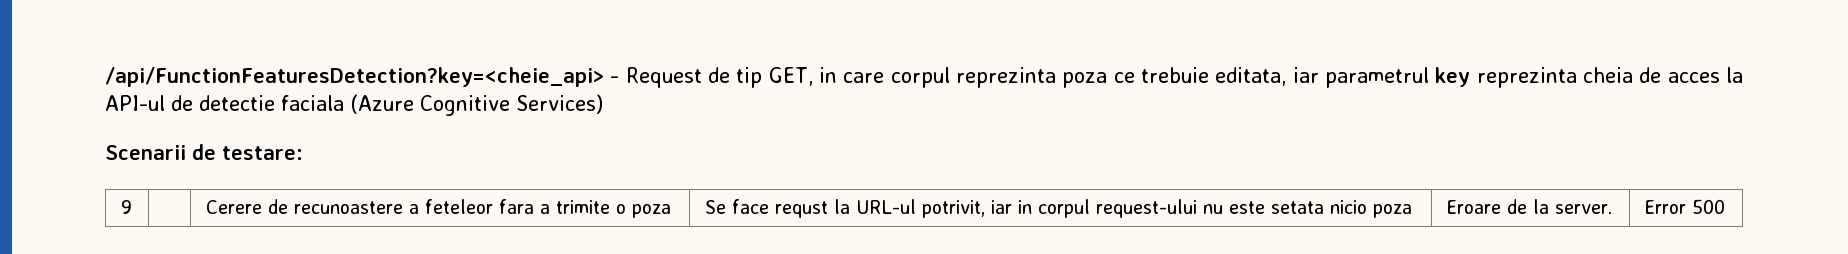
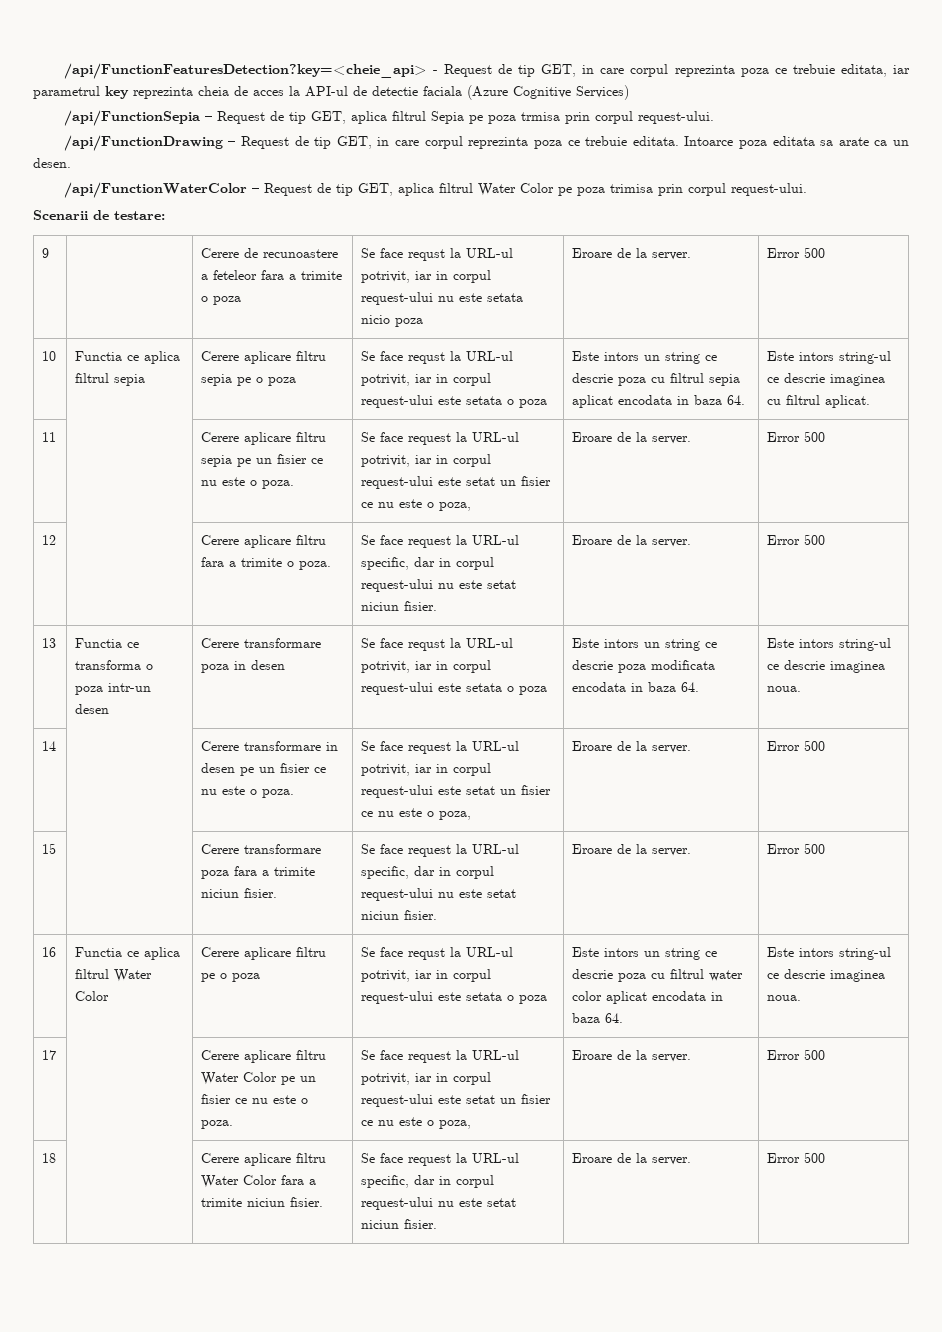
(603, 104) none -> [63,110,714,126] [63,135,910,151] [33,158,71,168] [63,182,807,198] // /api/FunctionSepia – Request de tip GET, aplica filtrul Sepia pe poza trmisa prin corpul request-ului. // /api/FunctionDrawing – Request de tip GET, in care corpul reprezinta poza ce trebuie editata. Intoarce poza editata sa arate ca un desen. // /api/FunctionWaterColor – Request de tip GET, aplica filtrul Water Color pe poza trimisa prin corpul request-ului.
(1725, 206) none -> [42,351,57,361] [75,351,181,364] [75,373,146,386] [201,351,327,364] [201,374,297,386] [361,351,514,364] [361,373,492,386] [361,395,548,408] [572,351,718,364] [572,373,741,386] [572,395,746,408] [767,351,892,364] [767,373,886,386] [767,395,871,408] [42,432,57,442] [201,432,327,445] [201,454,324,467] [201,477,295,489] [361,432,520,445] [361,454,492,467] [361,476,552,489] [361,499,472,511] [572,432,692,444] [767,431,826,442] [42,535,57,545] [201,535,327,548] [201,557,332,570] [361,535,520,548] [361,557,495,570] [361,579,517,592] [361,601,438,611] [572,535,692,547] [767,534,826,545] [42,638,57,648] [75,638,140,648] [75,660,154,670] [75,683,152,695] [75,704,110,714] [201,638,322,648] [201,660,286,673] [361,638,514,651] [361,660,492,673] [361,682,548,695] [572,638,718,651] [572,660,716,673] [572,682,700,692] [767,638,892,651] [767,660,886,673] [767,686,802,692] [42,741,57,751] [201,741,339,751] [201,763,327,776] [201,786,295,798] [361,741,520,754] [361,763,492,776] [361,785,552,798] [361,808,472,820] [572,741,692,753] [767,740,826,751] [42,843,57,854] [201,844,322,854] [201,866,316,879] [201,888,278,898] [361,844,520,857] [361,866,495,879] [361,888,517,901] [361,910,438,920] [572,844,692,856] [767,843,826,854] [42,947,57,957] [75,947,181,960] [75,969,153,982] [75,991,110,1001] [201,947,327,960] [201,973,261,982] [361,947,514,960] [361,969,492,982] [361,991,548,1004] [572,947,718,960] [572,969,744,982] [572,991,724,1004] [572,1013,624,1023] [767,947,892,960] [767,969,886,982] [767,995,802,1001] [42,1050,57,1060] [201,1050,327,1063] [201,1072,317,1085] [201,1094,309,1104] [201,1120,234,1129] [361,1050,520,1063] [361,1072,492,1085] [361,1094,552,1107] [361,1117,472,1129] [572,1050,692,1062] [767,1049,826,1060] [42,1153,57,1163] [201,1153,327,1166] [201,1175,317,1188] [201,1197,324,1207] [361,1153,520,1166] [361,1175,495,1188] [361,1197,517,1210] [361,1219,438,1229] [572,1153,692,1165] [767,1152,826,1163] // 10 | Functia ce aplica filtrul sepia | Cerere aplicare filtru sepia pe o poza | Se face requst la URL-ul potrivit, iar in corpul request-ului este setata o poza | Este intors un string ce descrie poza cu filtrul sepia aplicat encodata in baza 64. | Este intors string-ul ce descrie imaginea cu filtrul aplicat. // 11 | | Cerere aplicare filtru sepia pe un fisier ce nu este o poza. | Se face request la URL-ul potrivit, iar in corpul request-ului este setat un fisier ce nu este o poza, | Eroare de la server. | Error 500 // 12 | | Cerere aplicare filtru fara a trimite o poza. | Se face request la URL-ul specific, dar in corpul request-ului nu este setat niciun fisier. | Eroare de la server. | Error 500 // 13 | Functia ce transforma o poza intr-un desen | Cerere transformare poza in desen | Se face requst la URL-ul potrivit, iar in corpul request-ului este setata o poza | Este intors un string ce descrie poza modificata encodata in baza 64. | Este intors string-ul ce descrie imaginea noua. // 14 | | Cerere transformare in desen pe un fisier ce nu este o poza. | Se face request la URL-ul potrivit, iar in corpul request-ului este setat un fisier ce nu este o poza, | Eroare de la server. | Error 500 // 15 | | Cerere transformare poza fara a trimite niciun fisier. | Se face request la URL-ul specific, dar in corpul request-ului nu este setat niciun fisier. | Eroare de la server. | Error 500 // 16 | Functia ce aplica filtrul Water Color | Cerere aplicare filtru pe o poza | Se face requst la URL-ul potrivit, iar in corpul request-ului este setata o poza | Este intors un string ce descrie poza cu filtrul water color aplicat encodata in baza 64. | Este intors string-ul ce descrie imaginea noua. // 17 | | Cerere aplicare filtru Water Color pe un fisier ce nu este o poza. | Se face request la URL-ul potrivit, iar in corpul request-ului este setat un fisier ce nu este o poza, | Eroare de la server. | Error 500 // 18 | | Cerere aplicare filtru Water Color fara a trimite niciun fisier. | Se face request la URL-ul specific, dar in corpul request-ului nu este setat niciun fisier. | Eroare de la server. | Error 500

